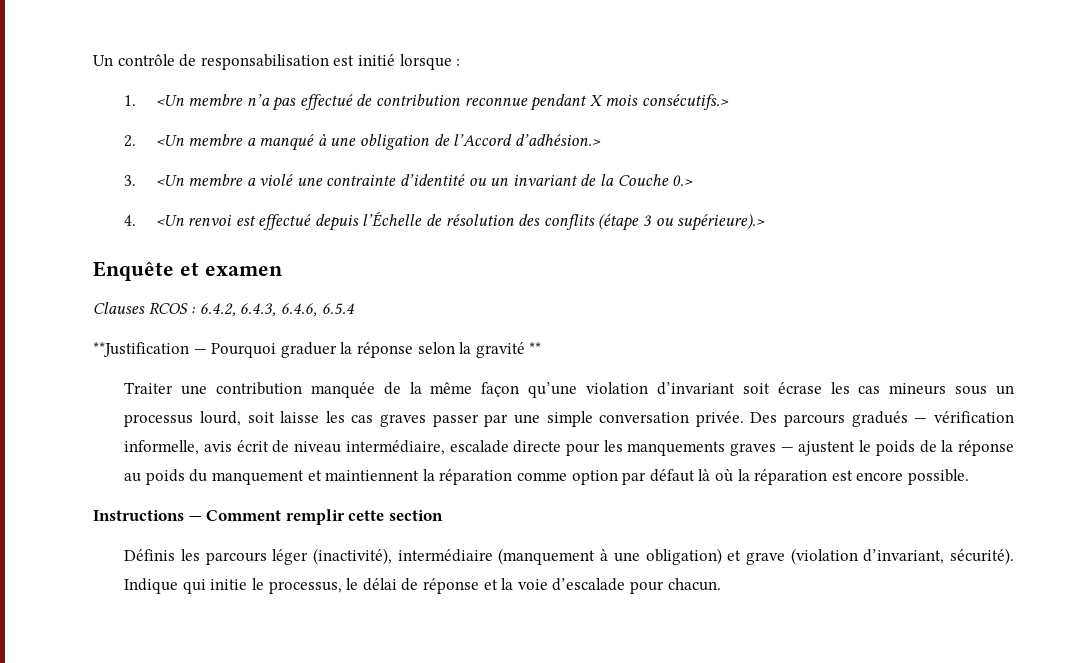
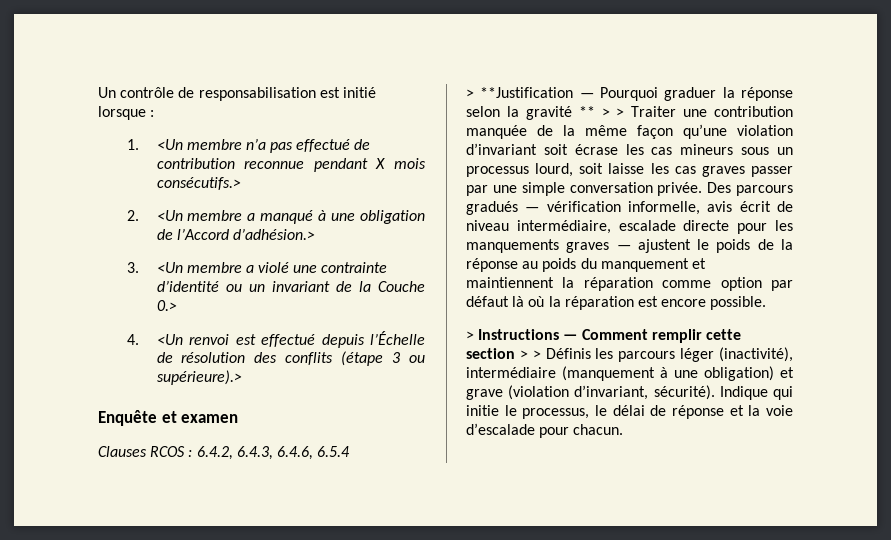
(355, 309) none -> [466,89,474,98] >
(542, 348) // -> [601,108,625,117] > >
(969, 477) none -> [466,331,474,340] >
(443, 515) // -> [519,350,541,359] > >

